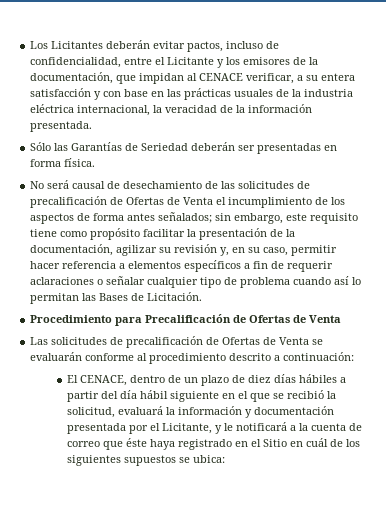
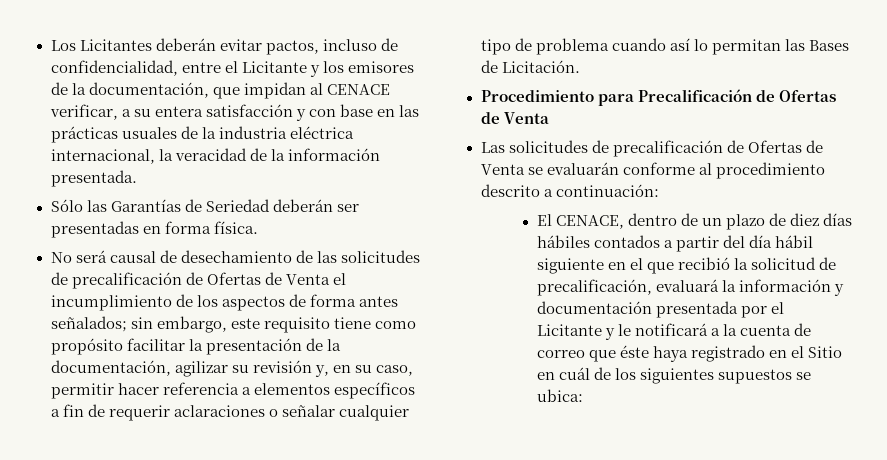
(337, 378) none -> [594,235,661,248] contados
[272,393,284,399] se -> (675, 268) none
[66,407,115,418] solicitud, -> [751,257,837,270] [536,279,652,296] solicitud de precalificación,
[161,423,212,434] Licitante, -> [536,324,602,336] Licitante

